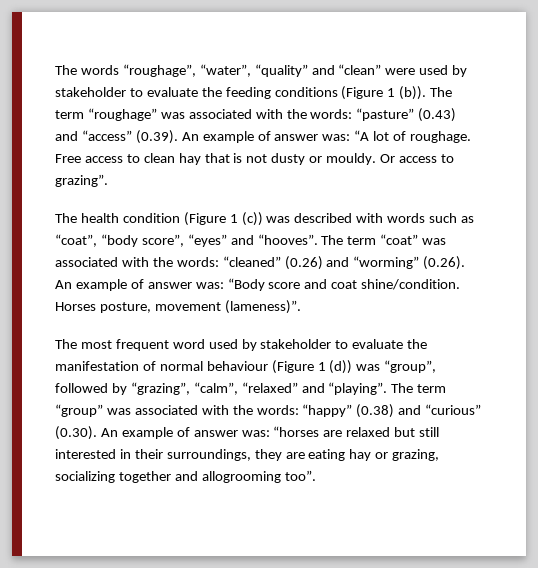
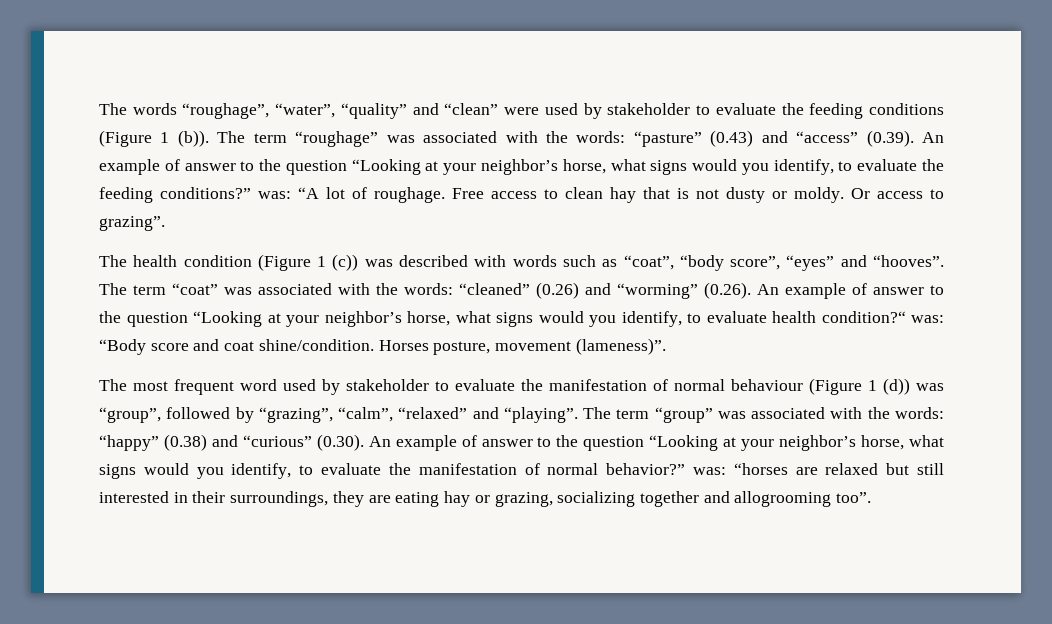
(319, 137) none -> [240,159,945,175] [99,187,251,203] to the question “Looking at your neighbor’s horse, what signs would you identify, to evaluate the feeding conditions?”
[326,153,377,165] mouldy. -> [794,187,844,203] moldy.
(192, 285) none -> [930,285,944,295] [99,311,906,327] to the question “Looking at your neighbor’s horse, what signs would you identify, to evaluate health condition?“
(238, 433) none -> [537,435,945,451] [99,463,686,479] to the question “Looking at your neighbor’s horse, what signs would you identify, to evaluate the manifestation of normal behavior?”

